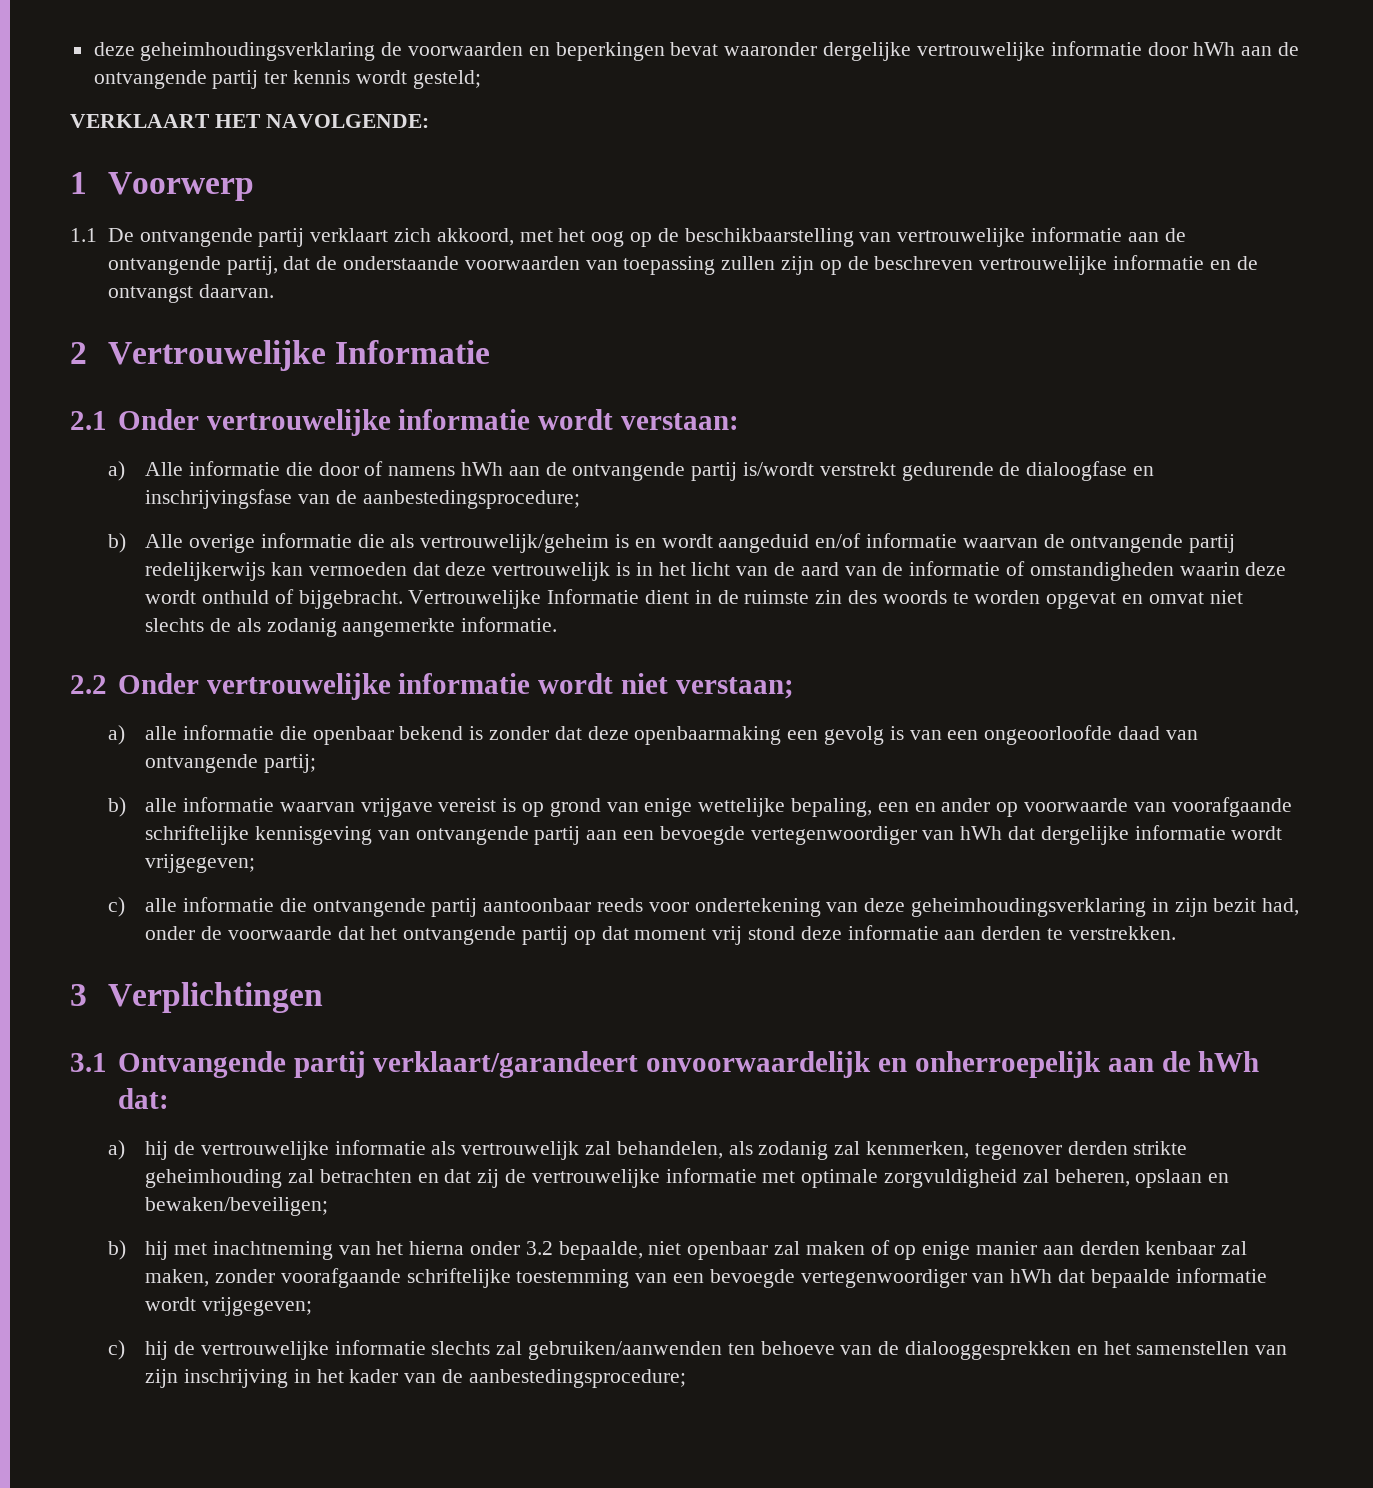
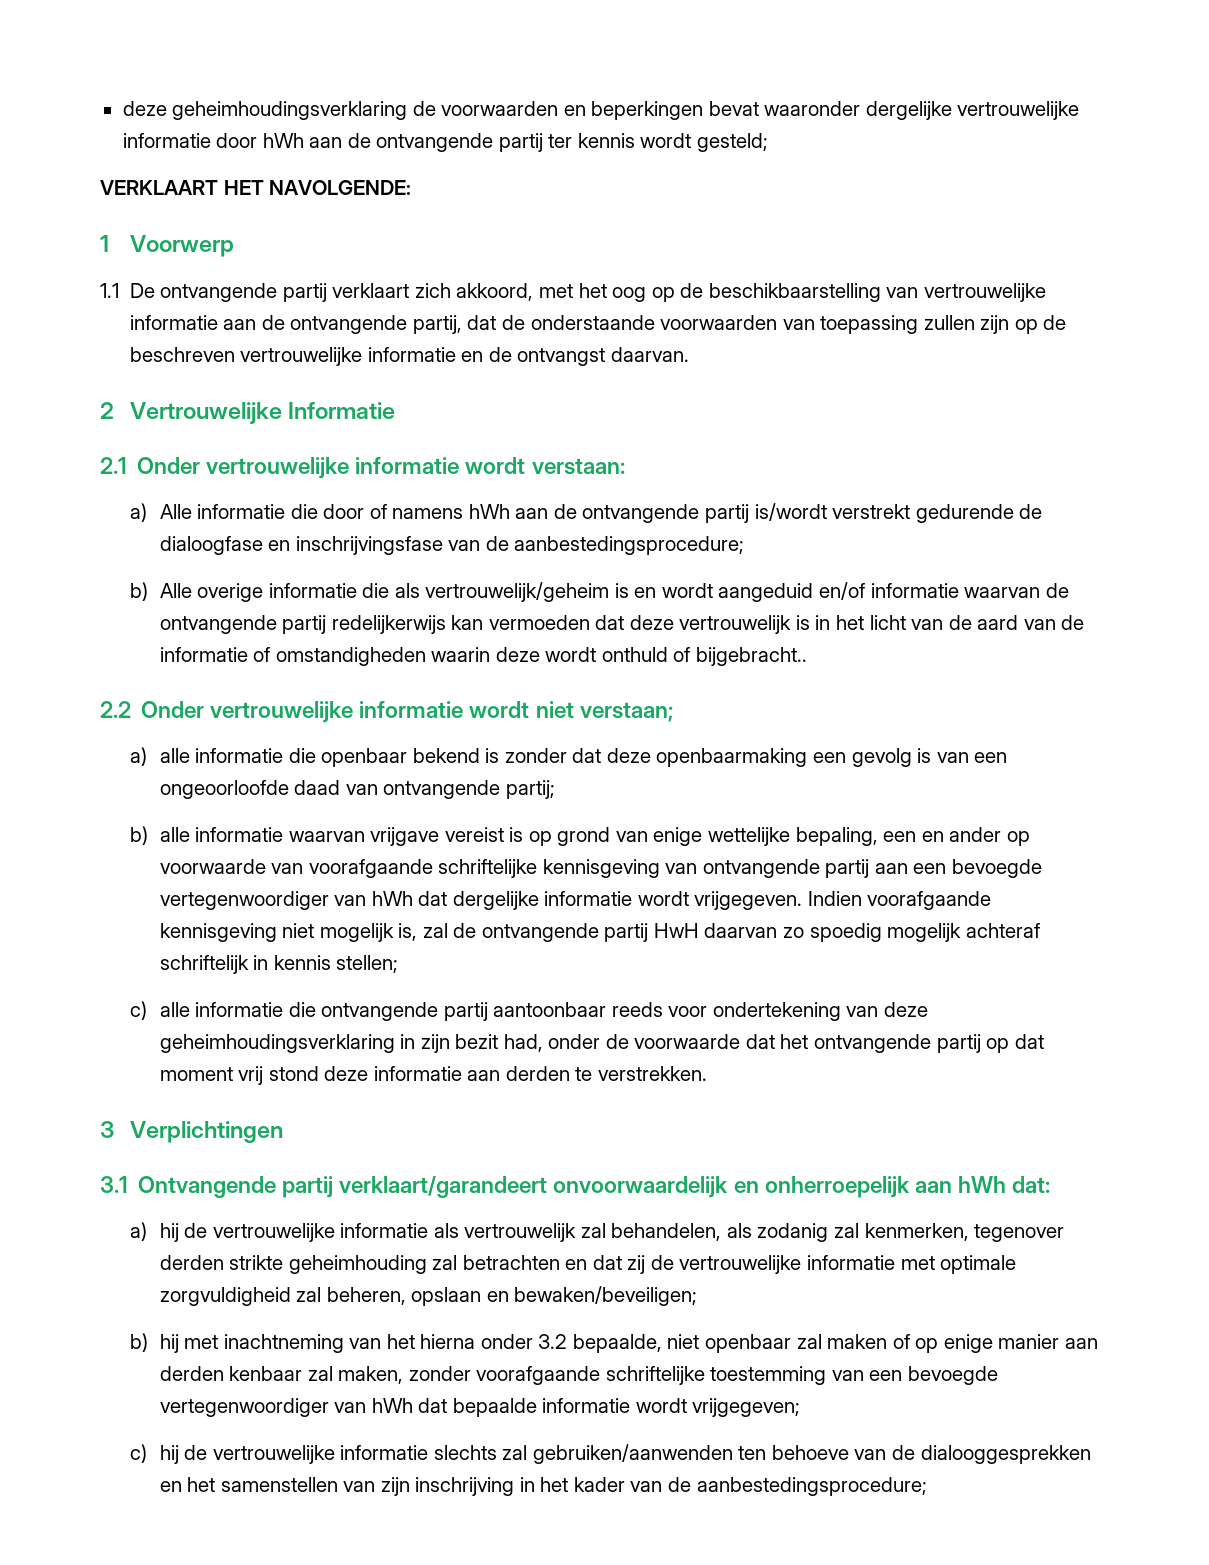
[298,589,1243,609] [145,617,558,637] bijgebracht. Vertrouwelijke Informatie dient in de ruimste zin des woords te worden opgevat en omvat niet slechts de als zodanig aangemerkte informatie. -> [695,647,807,666] bijgebracht..
[145,854,256,873] vrijgegeven; -> [694,891,992,910] [159,923,1040,942] [159,955,399,974] vrijgegeven. Indien voorafgaande kennisgeving niet mogelijk is, zal de ontvangende partij HwH daarvan zo spoedig mogelijk achteraf schriftelijk in kennis stellen;
[1161,1051,1191,1072] de -> (952, 1187) none

